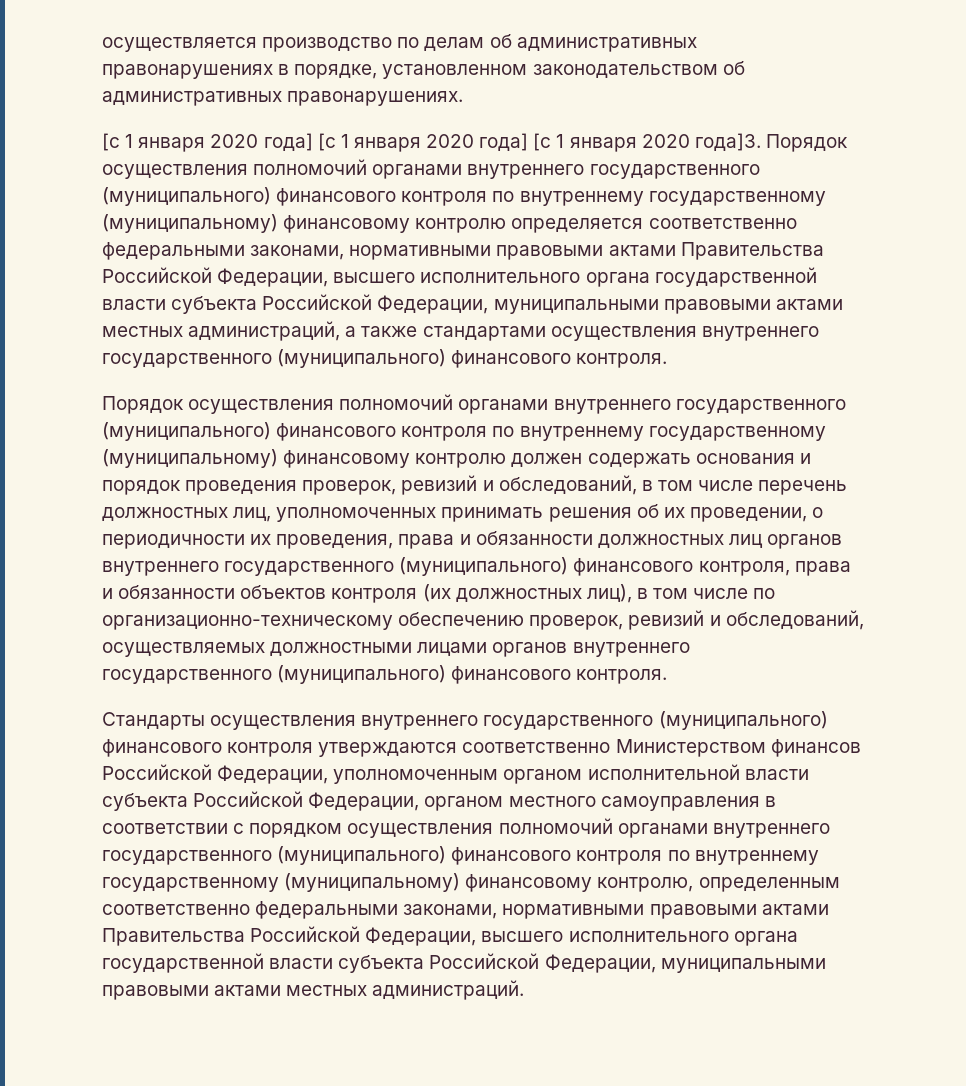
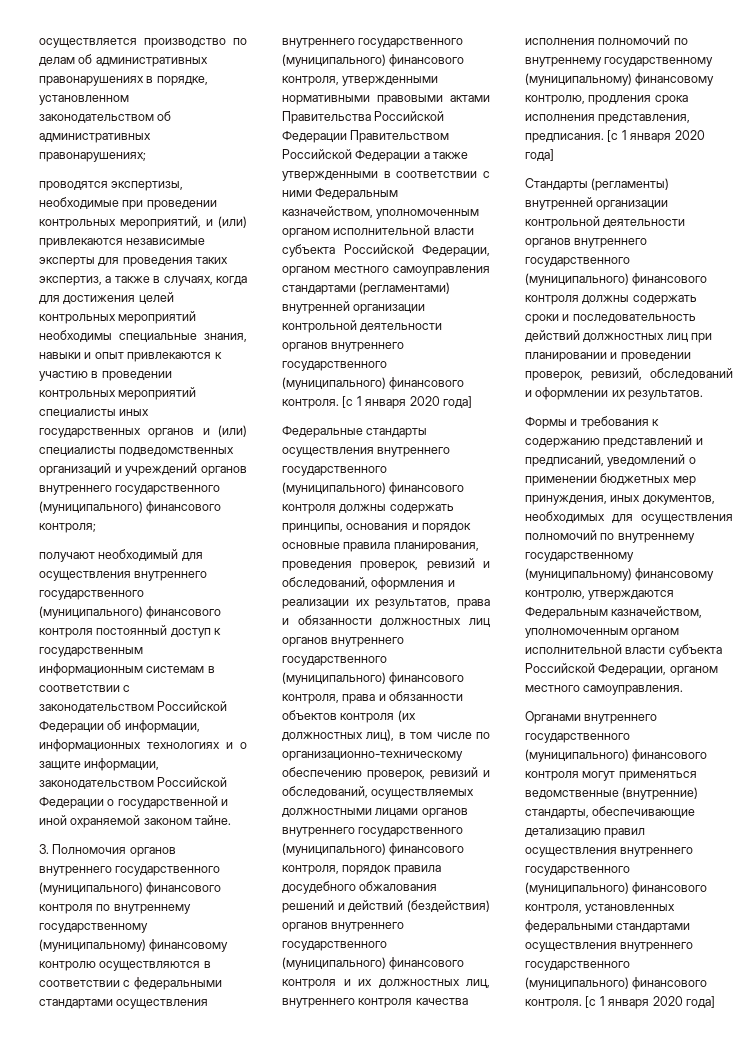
[287,91,464,106] [102,133,848,152] [102,159,463,179] правонарушениях. // [с 1 января 2020 года] [с 1 января 2020 года] [с 1 января 2020 года]3. Порядок осуществления полномочий органами -> [39,152,146,162] [39,181,184,191] [39,197,217,210] [39,216,247,229] [39,238,206,248] [39,257,229,267] [39,276,248,286] [39,292,174,304] [39,311,197,324] [39,330,247,342] [39,352,222,362] [39,371,172,381] [39,387,197,400] [39,409,150,418] [39,425,247,438] [39,447,235,456] [39,463,247,476] [39,485,221,495] [39,501,222,514] [39,523,96,533] [39,549,203,562] [39,571,208,581] [39,590,144,600] [39,606,222,619] [39,625,222,638] [39,647,143,657] [39,663,215,676] [39,685,131,692] [39,701,228,713] [39,720,200,733] [39,739,247,752] [39,758,160,771] [39,777,228,789] [39,796,229,809] [39,815,232,828] [39,844,176,857] правонарушениях; // проводятся экспертизы, необходимые при проведении контрольных мероприятий, и (или) привлекаются независимые эксперты для проведения таких экспертиз, а также в случаях, когда для достижения целей контрольных мероприятий необходимы специальные знания, навыки и опыт привлекаются к участию в проведении контрольных мероприятий специалисты иных государственных органов и (или) специалисты подведомственных организаций и учреждений органов внутреннего государственного (муниципального) финансового контроля; // получают необходимый для осуществления внутреннего государственного (муниципального) финансового контроля постоянный доступ к государственным информационным системам в соответствии с законодательством Российской Федерации об информации, информационных технологиях и о защите информации, законодательством Российской Федерации о государственной и иной охраняемой законом тайне. // 3. Полномочия органов
[511,218,797,233] [102,242,824,260] [102,267,817,287] [102,294,843,314] [102,321,819,341] [102,349,668,368] [102,394,846,414] [102,422,826,441] [102,449,811,468] [102,480,181,495] определяется соответственно федеральными законами, нормативными правовыми актами Правительства Российской Федерации, высшего исполнительного органа государственной власти субъекта Российской Федерации, муниципальными правовыми актами местных администраций, а также стандартами осуществления внутреннего государственного (муниципального) финансового контроля. // Порядок осуществления полномочий органами внутреннего государственного (муниципального) финансового контроля по внутреннему государственному (муниципальному) финансовому контролю должен содержать основания и порядок -> [99,961,211,971] [39,977,222,990] [39,999,209,1009] [282,38,464,48] [282,54,465,67] [282,76,439,86] [282,95,490,105] [282,111,445,124] [282,130,450,143] [282,149,469,162] [282,171,490,181] [282,187,399,200] [282,206,480,219] [282,225,474,238] [282,244,490,257] [282,266,490,276] [282,282,451,295] [282,301,426,314] [282,320,443,333] [282,342,405,352] [282,361,387,371] [282,377,465,390] [282,396,472,409] [282,425,428,438] [282,447,451,457] [282,466,387,476] [282,482,465,495] [282,504,454,514] [282,523,472,533] [282,542,479,552] осуществляются в соответствии с федеральными стандартами осуществления внутреннего государственного (муниципального) финансового контроля, утвержденными нормативными правовыми актами Правительства Российской Федерации Правительством Российской Федерации а также утвержденными в соответствии с ними Федеральным казначейством, уполномоченным органом исполнительной власти субъекта Российской Федерации, органом местного самоуправления стандартами (регламентами) внутренней организации контрольной деятельности органов внутреннего государственного (муниципального) финансового контроля. [с 1 января 2020 года] // Федеральные стандарты осуществления внутреннего государственного (муниципального) финансового контроля должны содержать принципы, основания и порядок основные правила планирования,
[641,480,848,495] [102,504,824,522] [102,534,394,549] в том числе перечень должностных лиц, уполномоченных принимать решения об их проведении, о периодичности их проведения, -> [371,577,455,590] [282,599,451,609] оформления и реализации их результатов,
[576,669,668,684] [102,711,828,730] [102,739,861,757] [102,764,809,784] [102,791,776,811] [102,818,830,838] [102,846,819,865] [102,873,840,892] [102,901,829,919] [102,926,798,946] [102,953,826,973] [102,980,525,1000] контроля. // Стандарты осуществления внутреннего государственного (муниципального) финансового контроля утверждаются соответственно Министерством финансов Российской Федерации, уполномоченным органом исполнительной власти субъекта Российской Федерации, органом местного самоуправления в соответствии с порядком осуществления полномочий органами внутреннего государственного (муниципального) финансового контроля по внутреннему государственному (муниципальному) финансовому контролю, определенным соответственно федеральными законами, нормативными правовыми актами Правительства Российской Федерации, высшего исполнительного органа государственной власти субъекта Российской Федерации, муниципальными правовыми актами местных администраций. -> [282,865,441,875] [282,881,438,894] [282,900,490,913] [282,922,405,932] [282,941,387,951] [282,957,465,970] [282,979,490,989] [282,998,468,1008] [525,35,688,45] [525,57,714,67] [525,73,715,86] [525,95,688,105] [525,114,691,124] [525,130,705,143] [525,149,554,161] [525,178,670,191] [525,197,669,210] [525,216,686,229] [525,238,648,248] [525,257,630,267] [525,273,708,286] [525,295,697,305] [525,314,696,324] [525,330,713,343] [525,352,691,362] [525,368,733,381] [525,387,704,400] [525,416,660,429] [525,435,703,448] [525,454,696,467] [525,473,696,486] [525,495,715,505] [525,511,733,524] [525,530,695,543] [525,552,634,562] [525,568,715,581] [525,590,675,600] [525,606,703,619] [525,628,680,638] [525,644,722,657] [525,663,718,676] [525,685,684,695] [525,711,658,724] [525,733,630,743] [525,749,708,762] [525,771,697,781] [525,787,699,800] [525,806,696,819] [525,828,646,838] [525,847,694,857] [525,866,630,876] [525,882,708,895] [525,904,676,914] [525,920,691,933] [525,942,694,952] [525,961,630,971] [525,977,708,990] [525,996,715,1009] контроля, порядок правила досудебного обжалования решений и действий (бездействия) органов внутреннего государственного (муниципального) финансового контроля и их должностных лиц, внутреннего контроля качества исполнения полномочий по внутреннему государственному (муниципальному) финансовому контролю, продления срока исполнения представления, предписания. [с 1 января 2020 года] // Стандарты (регламенты) внутренней организации контрольной деятельности органов внутреннего государственного (муниципального) финансового контроля должны содержать сроки и последовательность действий должностных лиц при планировании и проведении проверок, ревизий, обследований и оформлении их результатов. // Формы и требования к содержанию представлений и предписаний, уведомлений о применении бюджетных мер принуждения, иных документов, необходимых для осуществления полномочий по внутреннему государственному (муниципальному) финансовому контролю, утверждаются Федеральным казначейством, уполномоченным органом исполнительной власти субъекта Российской Федерации, органом местного самоуправления. // Органами внутреннего государственного (муниципального) финансового контроля могут применяться ведомственные (внутренние) стандарты, обеспечивающие детализацию правил осуществления внутреннего государственного (муниципального) финансового контроля, установленных федеральными стандартами осуществления внутреннего государственного (муниципального) финансового контроля. [с 1 января 2020 года]

